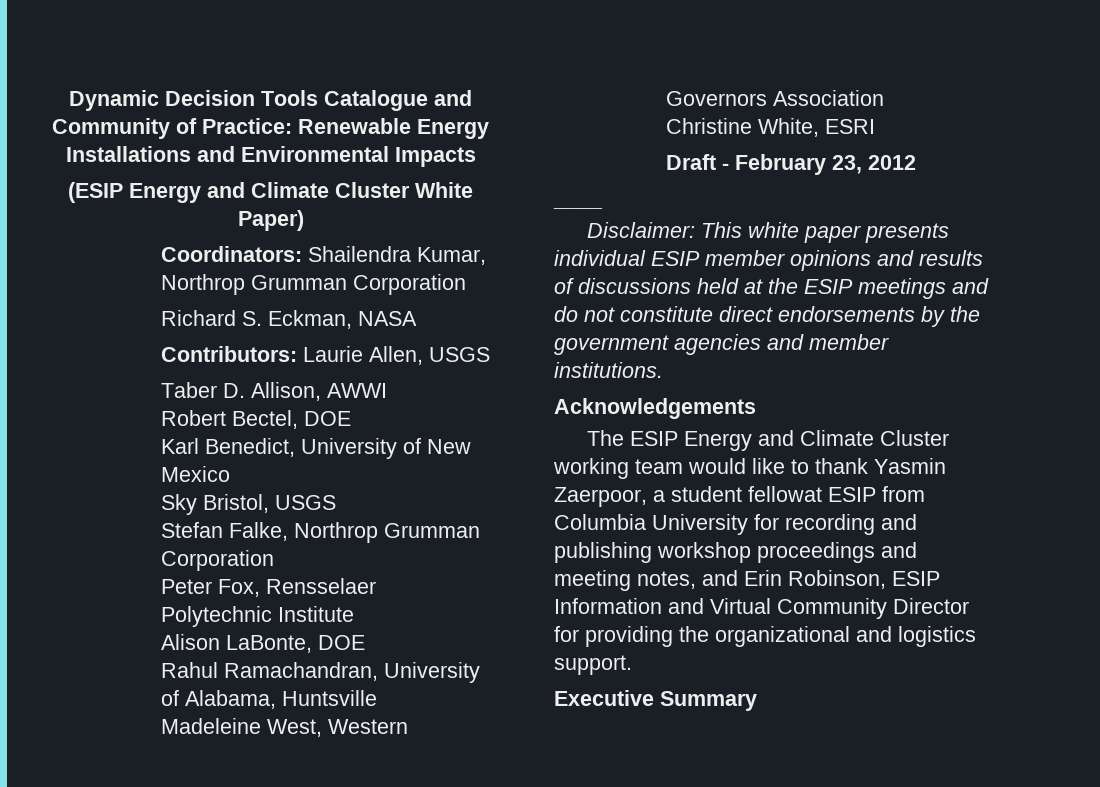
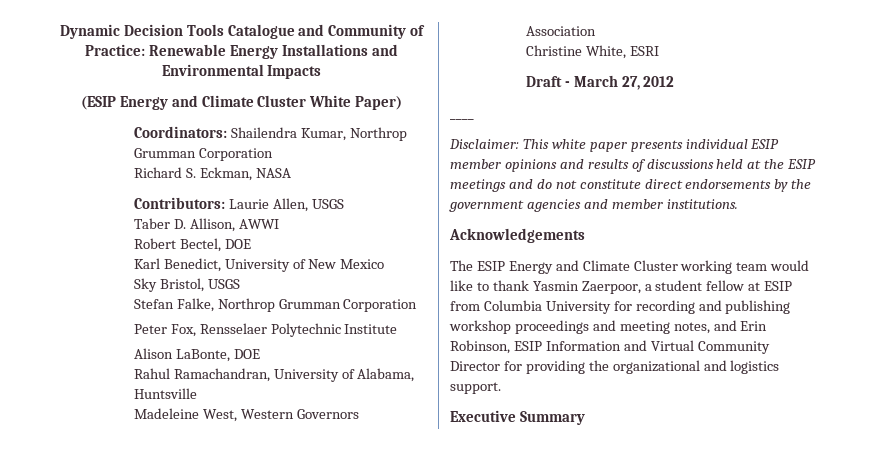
[734,154,862,175] February 23, -> [573,75,640,90] March 27,
[748,486,822,502] fellowat -> [706,280,761,291] fellow at

